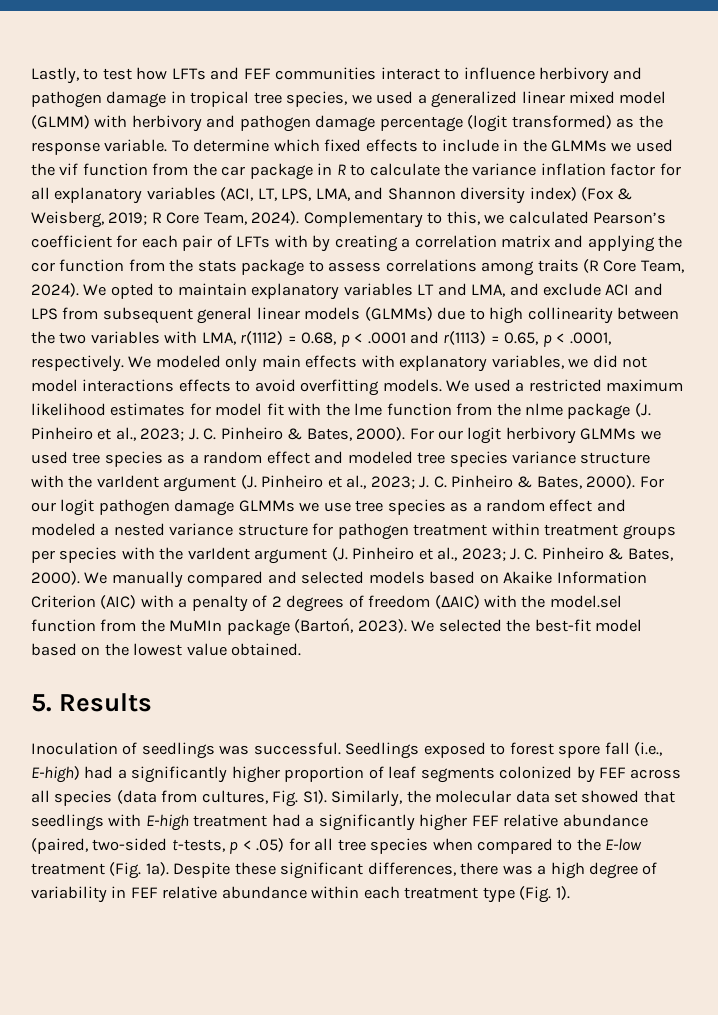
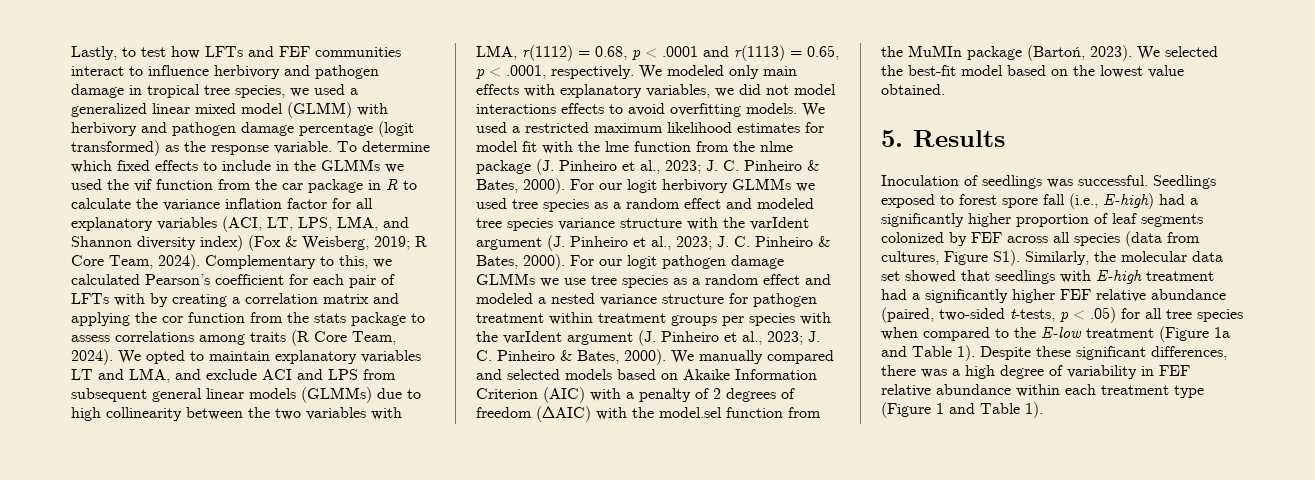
[272,790,299,807] Fig. -> [944,251,988,265] Figure
[109,862,169,879] (Fig. 1a). -> [1159,326,1230,342] [881,345,975,361] (Figure 1a and Table 1).
[519,886,552,903] (Fig. -> [881,402,1020,418] (Figure 1 and Table

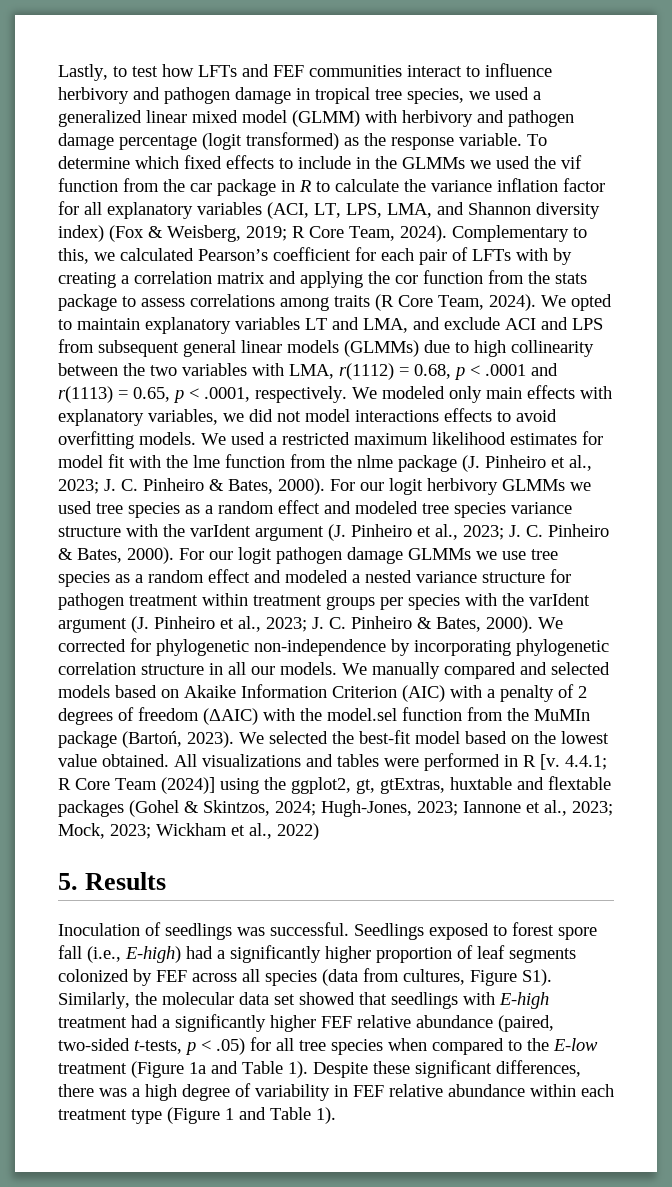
(694, 357) none -> [58,638,609,656] [58,662,367,675] corrected for phylogenetic non-independence by incorporating phylogenetic correlation structure in all our models. We
(945, 89) none -> [174,753,607,771] [58,776,611,794] [58,800,613,817] [58,823,319,840] All visualizations and tables were performed in R [v. 4.4.1; R Core Team (2024)] using the ggplot2, gt, gtExtras, huxtable and flextable packages (Gohel & Skintzos, 2024; Hugh-Jones, 2023; Iannone et al., 2023; Mock, 2023; Wickham et al., 2022)

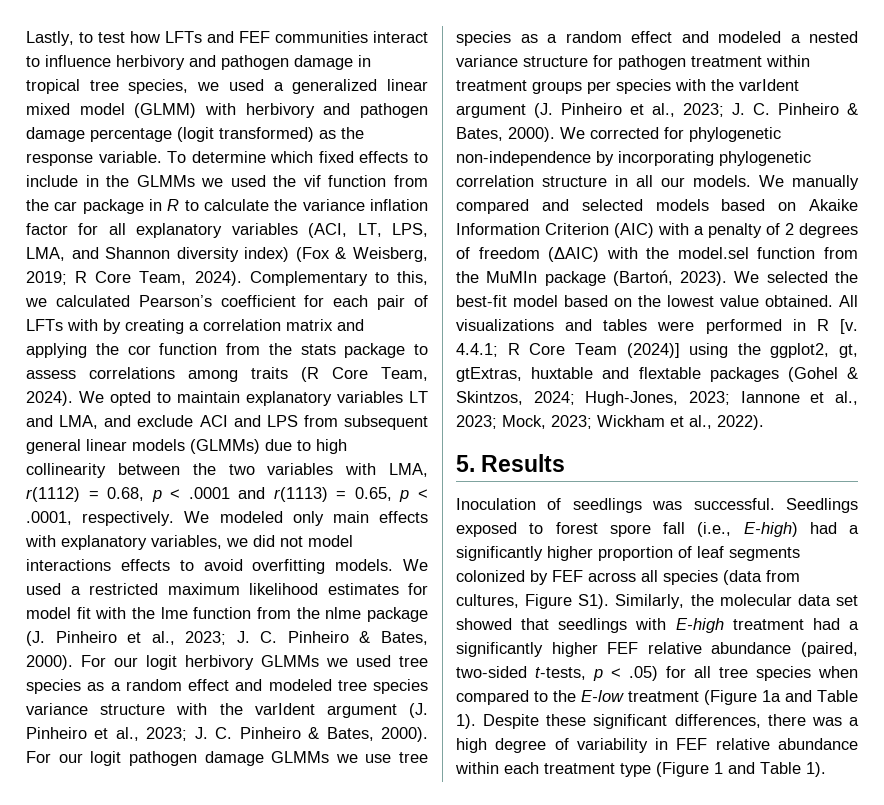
[277,823,319,840] 2022) -> [717,415,764,430] 2022).

